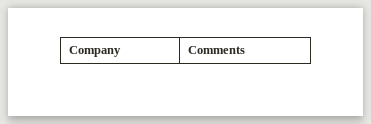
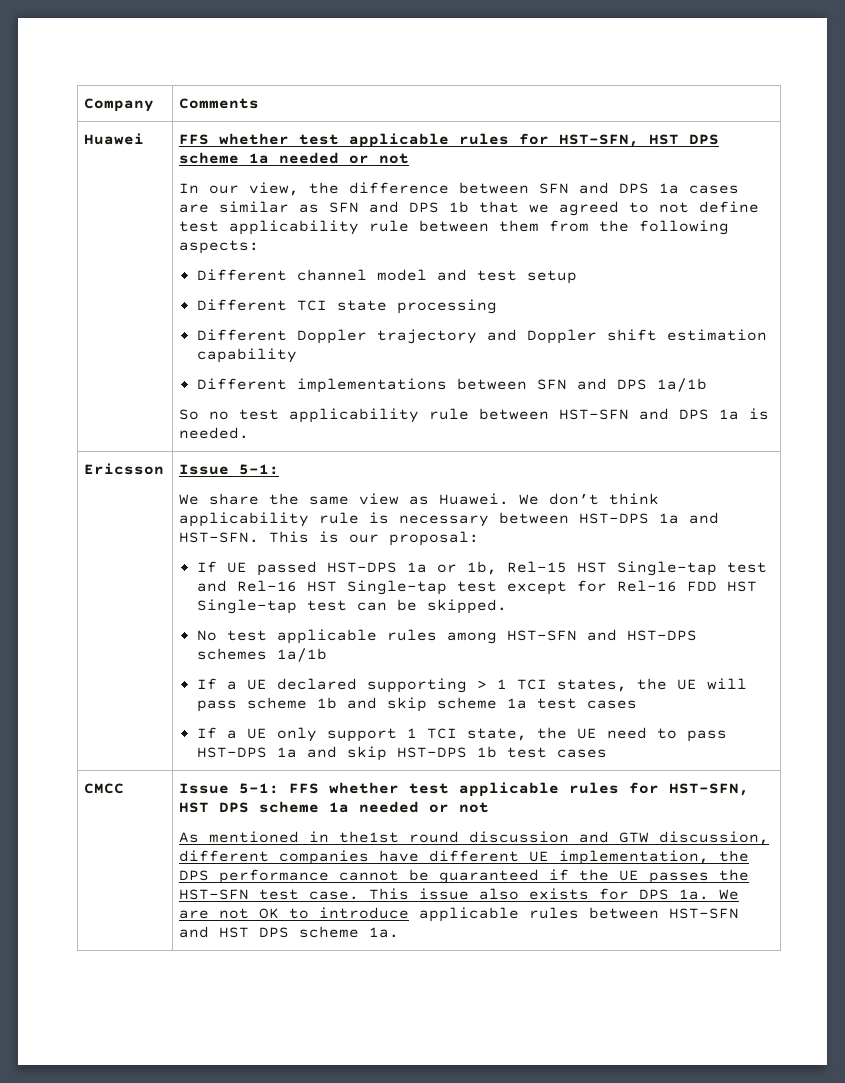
(245, 50) none -> [84,133,145,145] [179,133,720,148] [179,152,410,164] [179,182,740,196] [179,201,760,216] [179,220,730,235] [179,240,260,254] [196,269,577,284] [196,299,497,314] [196,329,767,344] [196,348,297,363] [196,378,707,393] [179,408,770,423] [179,427,250,439] [84,463,165,475] [179,464,280,475] [179,493,660,505] [179,512,720,527] [179,531,480,546] [196,561,767,576] [196,580,757,595] [196,599,507,614] [196,629,697,644] [196,648,327,662] [196,678,747,693] [196,697,637,712] [196,727,727,742] [196,746,607,761] [84,783,125,794] [179,782,750,797] [179,801,490,813] [179,831,770,845] [179,850,750,865] [179,869,750,884] [179,888,740,900] [179,907,740,922] [179,926,400,938] // Huawei | FFS whether test applicable rules for HST-SFN, HST DPS scheme 1a needed or not // In our view, the difference between SFN and DPS 1a cases are similar as SFN and DPS 1b that we agreed to not define test applicability rule between them from the following aspects: // Different channel model and test setup // Different TCI state processing // Different Doppler trajectory and Doppler shift estimation capability // Different implementations between SFN and DPS 1a/1b // So no test applicability rule between HST-SFN and DPS 1a is needed. // Ericsson | Issue 5-1: // We share the same view as Huawei. We don’t think applicability rule is necessary between HST-DPS 1a and HST-SFN. This is our proposal: // If UE passed HST-DPS 1a or 1b, Rel-15 HST Single-tap test and Rel-16 HST Single-tap test except for Rel-16 FDD HST Single-tap test can be skipped. // No test applicable rules among HST-SFN and HST-DPS schemes 1a/1b // If a UE declared supporting > 1 TCI states, the UE will pass scheme 1b and skip scheme 1a test cases // If a UE only support 1 TCI state, the UE need to pass HST-DPS 1a and skip HST-DPS 1b test cases // CMCC | Issue 5-1: FFS whether test applicable rules for HST-SFN, HST DPS scheme 1a needed or not // As mentioned in the1st round discussion and GTW discussion, different companies have different UE implementation, the DPS performance cannot be guaranteed if the UE passes the HST-SFN test case. This issue also exists for DPS 1a. We are not OK to introduce applicable rules between HST-SFN and HST DPS scheme 1a.

